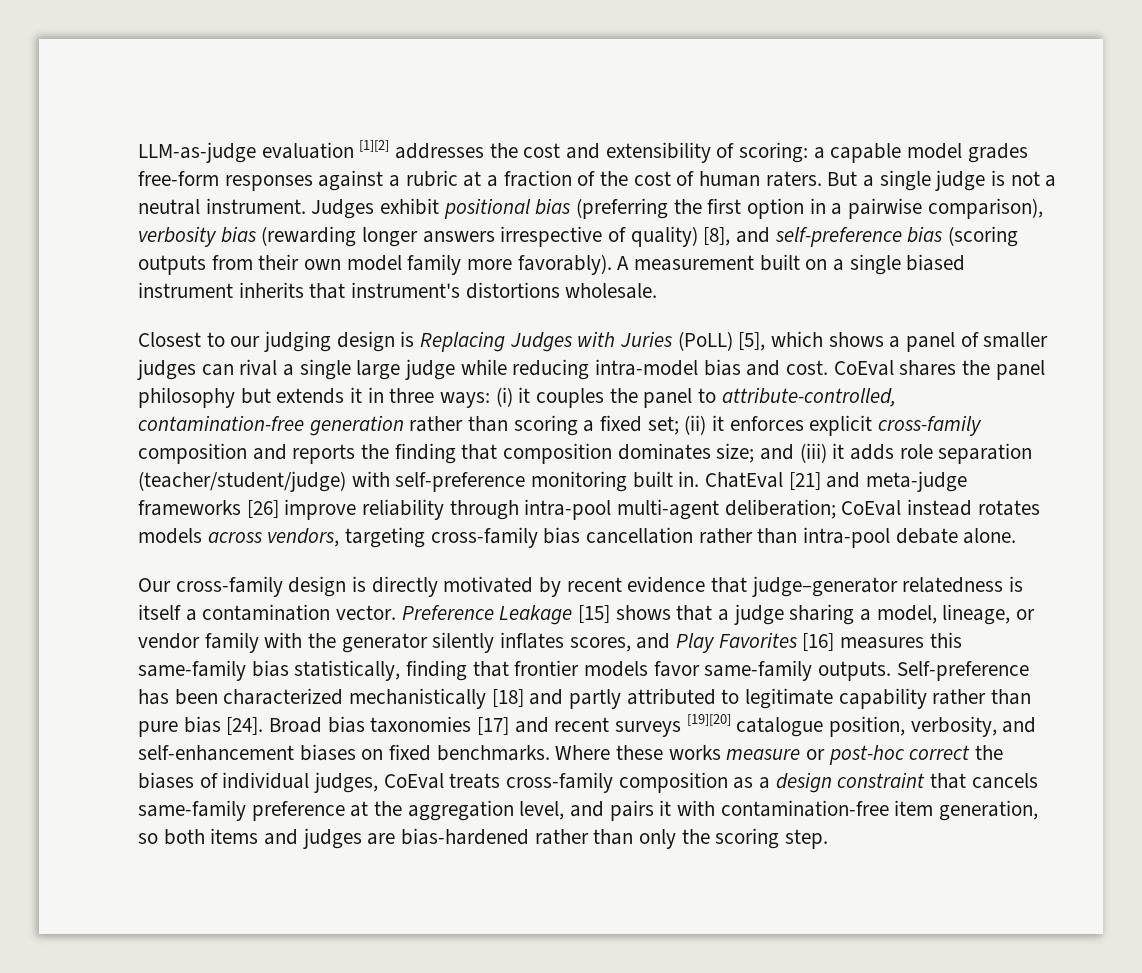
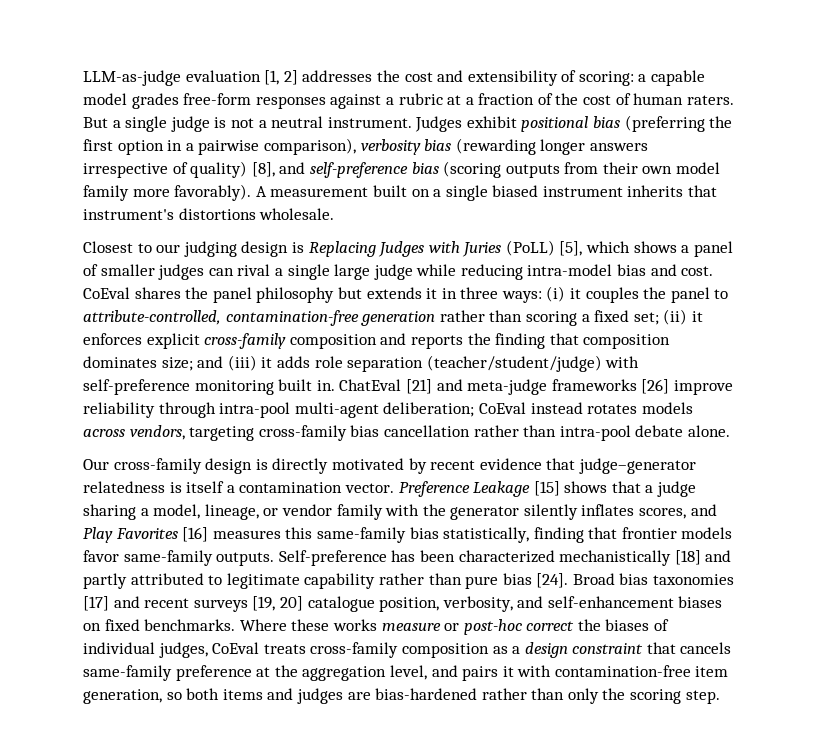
[359,140,390,152] [1][2] -> [264,70,298,85] [1, 2]
[686,714,731,726] [19][20] -> [252,596,303,611] [19, 20]

